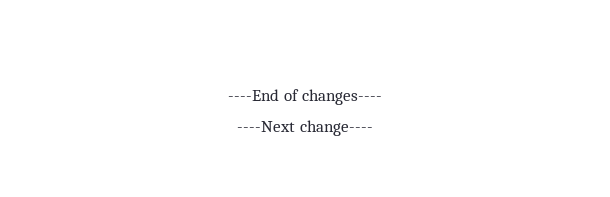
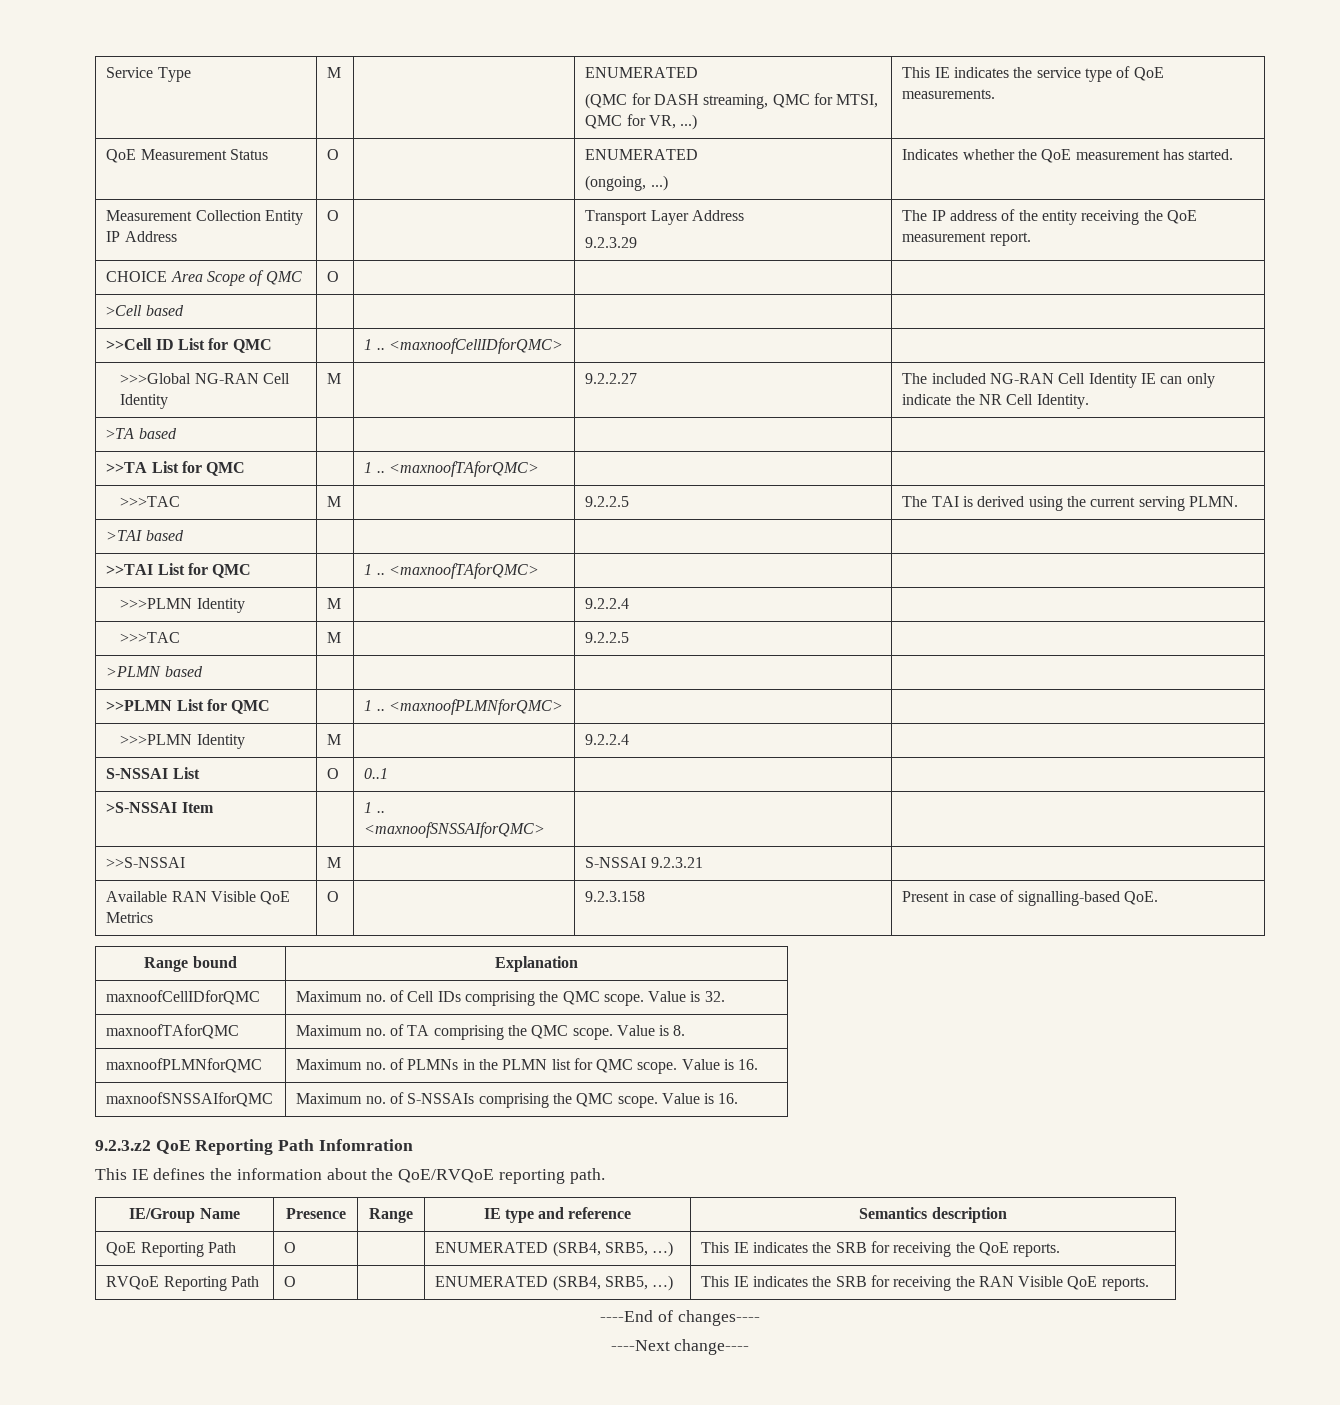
(228, 95) none -> [106,67,191,82] [327,67,342,78] [585,67,699,78] [585,93,879,109] [585,114,698,130] [902,66,1164,82] [902,89,996,99] [106,149,268,163] [327,149,340,160] [585,149,699,160] [585,175,668,191] [902,149,1234,163] [106,210,303,225] [106,231,177,242] [327,210,340,221] [585,210,744,225] [585,237,638,248] [902,209,1197,225] [902,232,1031,246] [106,270,302,286] [327,271,340,282] [106,305,184,316] [106,338,272,353] [364,338,563,354] [120,373,290,384] [120,394,169,409] [327,373,342,384] [585,373,638,384] [902,373,1215,388] [902,394,1089,409] [106,428,177,439] [106,461,246,476] [364,461,539,477] [120,496,181,507] [327,496,342,507] [585,496,630,507] [902,496,1238,511] [106,530,184,541] [106,563,252,578] [364,563,539,579] [120,598,245,613] [327,598,342,609] [585,598,630,609] [120,632,181,643] [327,632,342,643] [585,632,630,643] [106,666,203,677] [106,699,271,714] [364,699,563,715] [120,734,245,749] [327,734,342,745] [585,734,630,745] [106,767,200,779] [327,768,340,779] [364,768,389,779] [106,802,214,813] [364,802,385,813] [364,822,546,838] [106,857,186,868] [327,857,342,868] [585,857,703,868] [106,891,291,905] [106,912,154,923] [327,891,340,902] [585,891,646,902] [902,890,1158,906] [144,956,237,972] [495,956,578,972] [106,990,261,1005] [296,990,725,1006] [106,1024,240,1039] [296,1024,686,1040] [106,1058,263,1073] [296,1058,759,1074] [106,1092,274,1107] [296,1092,739,1108] [95,1139,413,1155] [95,1168,605,1184] [129,1208,240,1223] [285,1208,346,1219] [369,1208,413,1223] [483,1207,632,1223] [859,1207,1007,1223] [106,1242,236,1257] [284,1242,297,1253] [435,1241,674,1257] [701,1241,1061,1257] [106,1276,259,1291] [284,1276,297,1287] [435,1275,674,1291] [701,1275,1149,1291] Service Type | M | | ENUMERATED // (QMC for DASH streaming, QMC for MTSI, QMC for VR, ...) | This IE indicates the service type of QoE measurements. // QoE Measurement Status | O | | ENUMERATED // (ongoing, ...) | Indicates whether the QoE measurement has started. // Measurement Collection Entity IP Address | O | | Transport Layer Address // 9.2.3.29 | The IP address of the entity receiving the QoE measurement report. // CHOICE Area Scope of QMC | O | | | // >Cell based | | | | // >>Cell ID List for QMC | | 1 .. <maxnoofCellIDforQMC> | | // >>>Global NG-RAN Cell Identity | M | | 9.2.2.27 | The included NG-RAN Cell Identity IE can only indicate the NR Cell Identity. // >TA based | | | | // >>TA List for QMC | | 1 .. <maxnoofTAforQMC> | | // >>>TAC | M | | 9.2.2.5 | The TAI is derived using the current serving PLMN. // >TAI based | | | | // >>TAI List for QMC | | 1 .. <maxnoofTAforQMC> | | // >>>PLMN Identity | M | | 9.2.2.4 | // >>>TAC | M | | 9.2.2.5 | // >PLMN based | | | | // >>PLMN List for QMC | | 1 .. <maxnoofPLMNforQMC> | | // >>>PLMN Identity | M | | 9.2.2.4 | // S-NSSAI List | O | 0..1 | | // >S-NSSAI Item | | 1 .. <maxnoofSNSSAIforQMC> | | // >>S-NSSAI | M | | S-NSSAI 9.2.3.21 | // Available RAN Visible QoE Metrics | O | | 9.2.3.158 | Present in case of signalling-based QoE. // Range bound | Explanation // maxnoofCellIDforQMC | Maximum no. of Cell IDs comprising the QMC scope. Value is 32. // maxnoofTAforQMC | Maximum no. of TA comprising the QMC scope. Value is 8. // maxnoofPLMNforQMC | Maximum no. of PLMNs in the PLMN list for QMC scope. Value is 16. // maxnoofSNSSAIforQMC | Maximum no. of S-NSSAIs comprising the QMC scope. Value is 16. // 9.2.3.z2 QoE Reporting Path Infomration // This IE defines the information about the QoE/RVQoE reporting path. // IE/Group Name | Presence | Range | IE type and reference | Semantics description // QoE Reporting Path | O | | ENUMERATED (SRB4, SRB5, …) | This IE indicates the SRB for receiving the QoE reports. // RVQoE Reporting Path | O | | ENUMERATED (SRB4, SRB5, …) | This IE indicates the SRB for receiving the RAN Visible QoE reports. //

